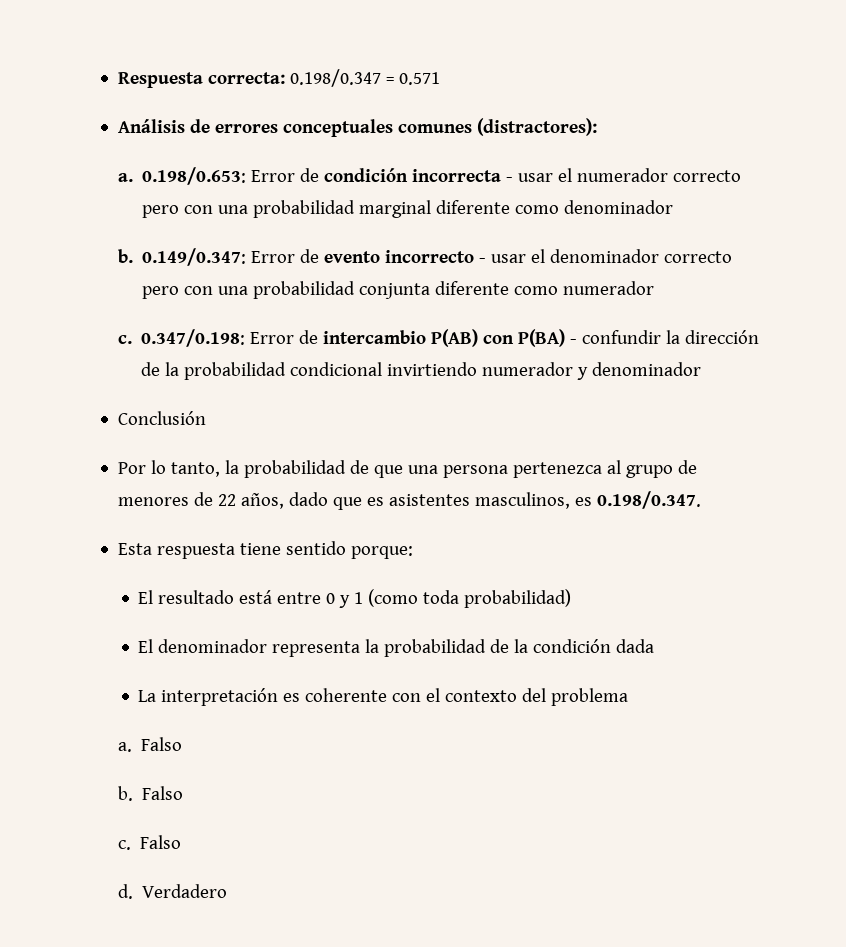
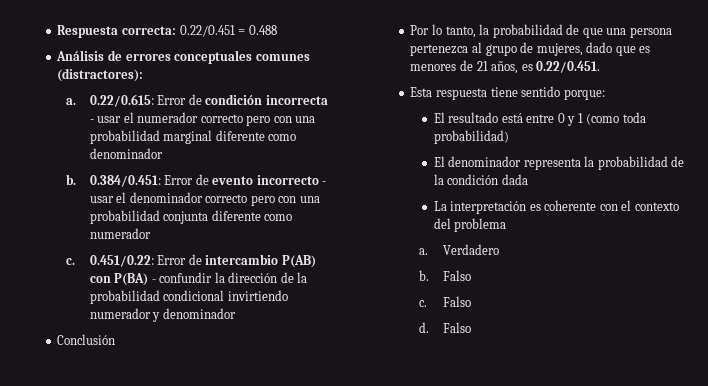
[289,69,440,87] 0.198/0.347 = 0.571 -> [179,25,277,37] 0.22/0.451 = 0.488
[142,167,247,185] 0.198/0.653: -> [89,94,154,107] 0.22/0.615:
[142,248,247,266] 0.149/0.347: -> [89,175,161,187] 0.384/0.451:
[141,329,246,347] 0.347/0.198: -> [89,255,154,267] 0.451/0.22:
[117,491,701,510] menores de 22 años, dado que es asistentes masculinos, es 0.198/0.347. -> [536,42,651,56] [410,60,601,74] mujeres, dado que es menores de 21 años, es 0.22/0.451.
[141,737,183,751] Falso -> [442,244,499,255] Verdadero
[142,884,228,898] Verdadero -> [442,322,471,333] Falso

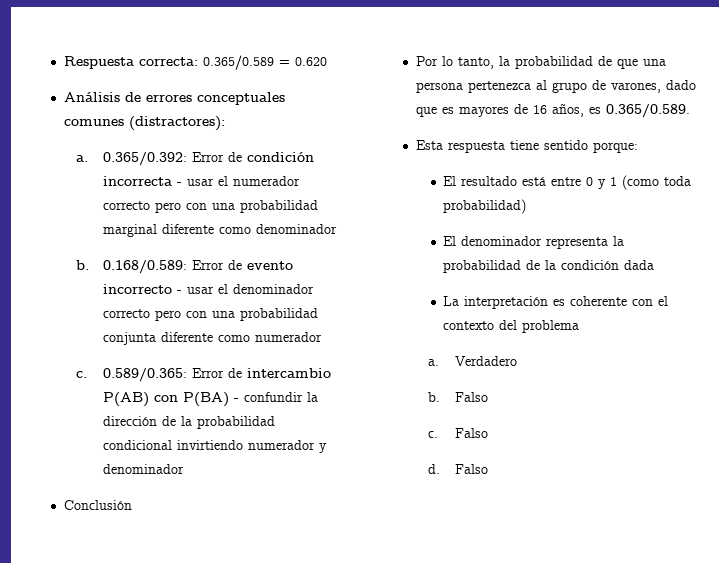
[179,25,277,37] 0.22/0.451 = 0.488 -> [202,55,327,70] 0.365/0.589 = 0.620
[89,94,154,107] 0.22/0.615: -> [103,152,188,166] 0.365/0.392:
[89,175,161,187] 0.384/0.451: -> [103,260,188,274] 0.168/0.589:
[89,255,154,267] 0.451/0.22: -> [103,368,188,382] 0.589/0.365:
[536,43,583,56] mujeres, -> [610,82,661,93] varones,
[410,60,488,71] menores de 21 -> [458,104,547,117] mayores de 16
[536,61,601,73] 0.22/0.451. -> [605,104,690,118] 0.365/0.589.

